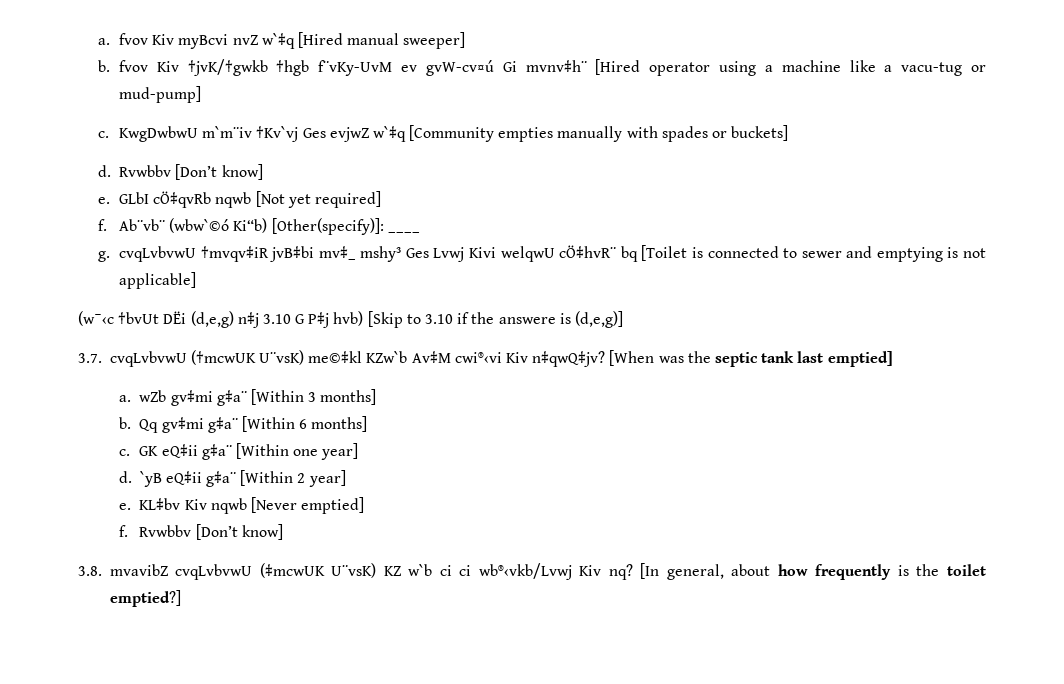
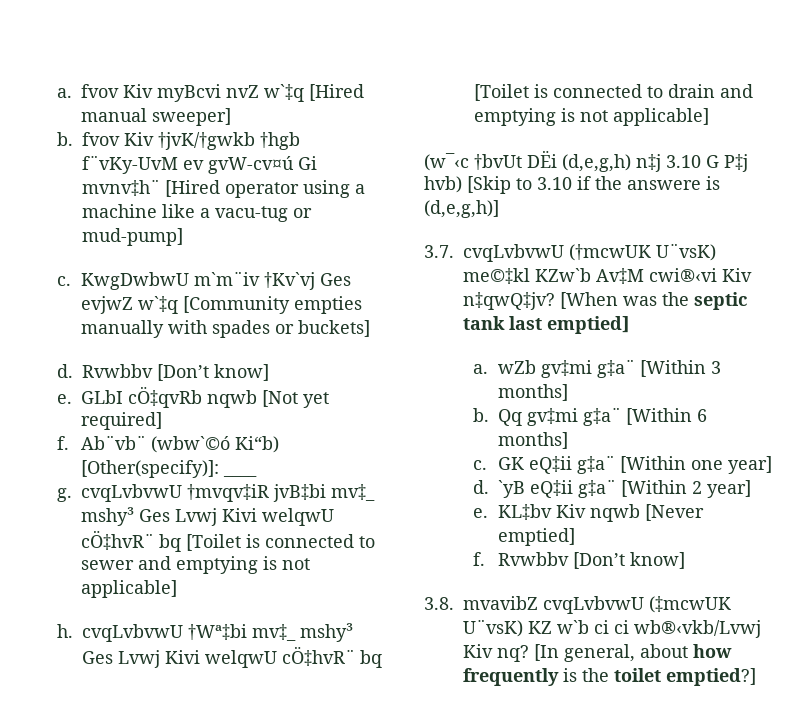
(196, 280) none -> [56,623,353,642] [81,646,382,668] [473,84,753,101] [473,108,709,126] // h. cvqLvbvwU †Wª‡bi mv‡_ mshy³ Ges Lvwj Kivi welqwU cÖ‡hvR¨ bq [Toilet is connected to drain and emptying is not applicable]
[190,311,234,328] (d,e,g) -> [562,154,631,172] (d,e,g,h)
[574,311,623,328] (d,e,g)] -> [424,200,499,218] (d,e,g,h)]

